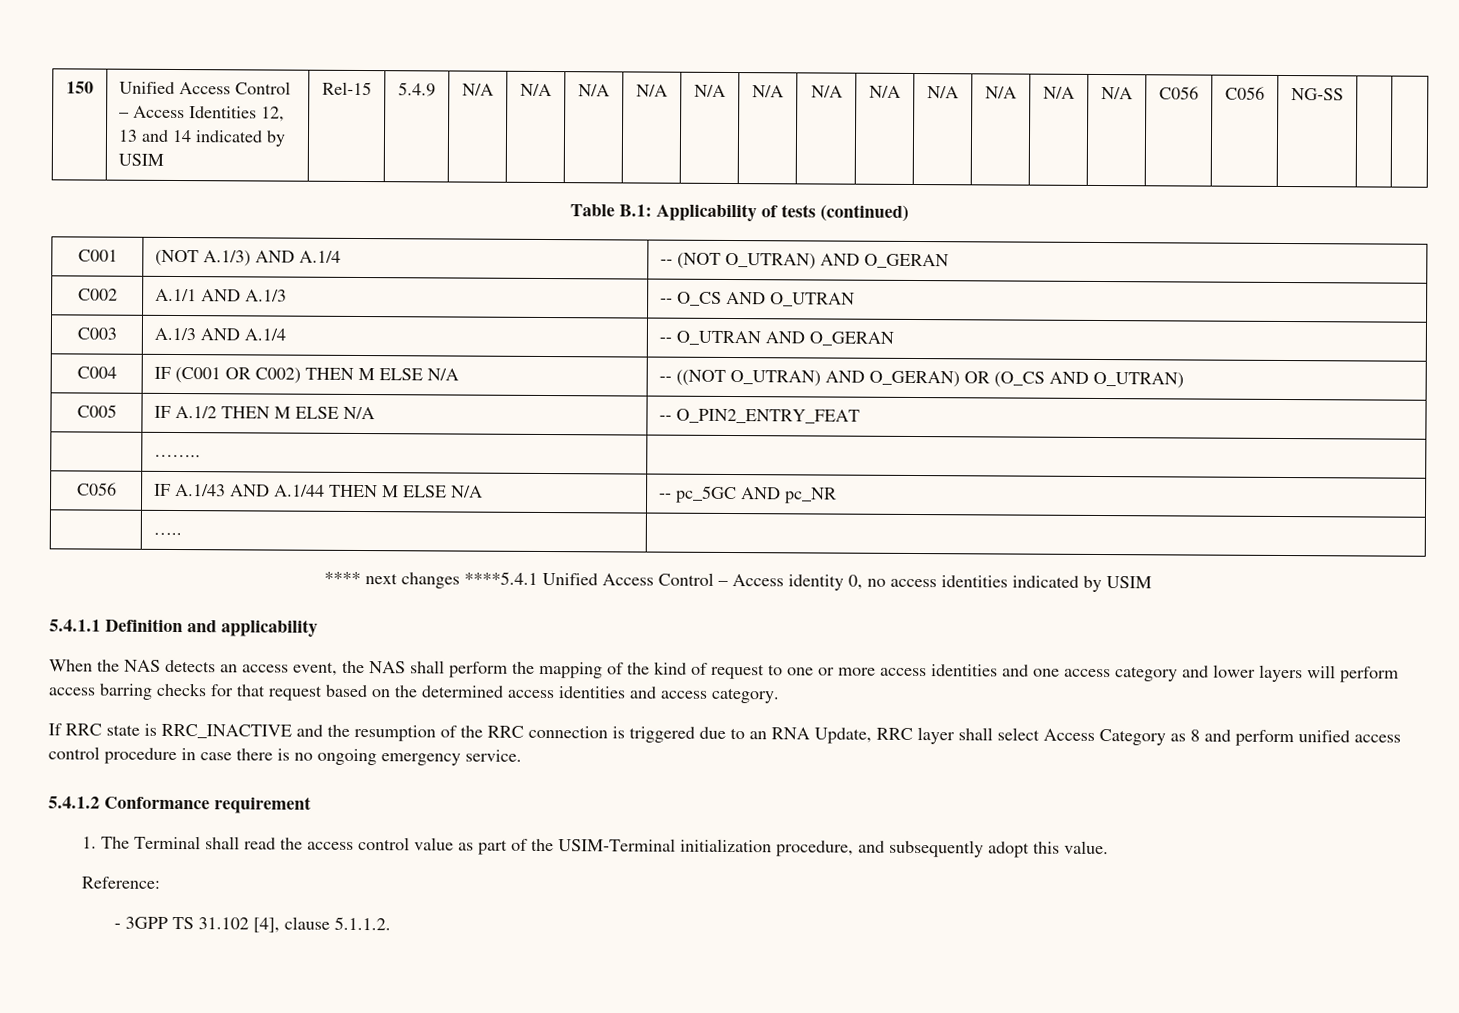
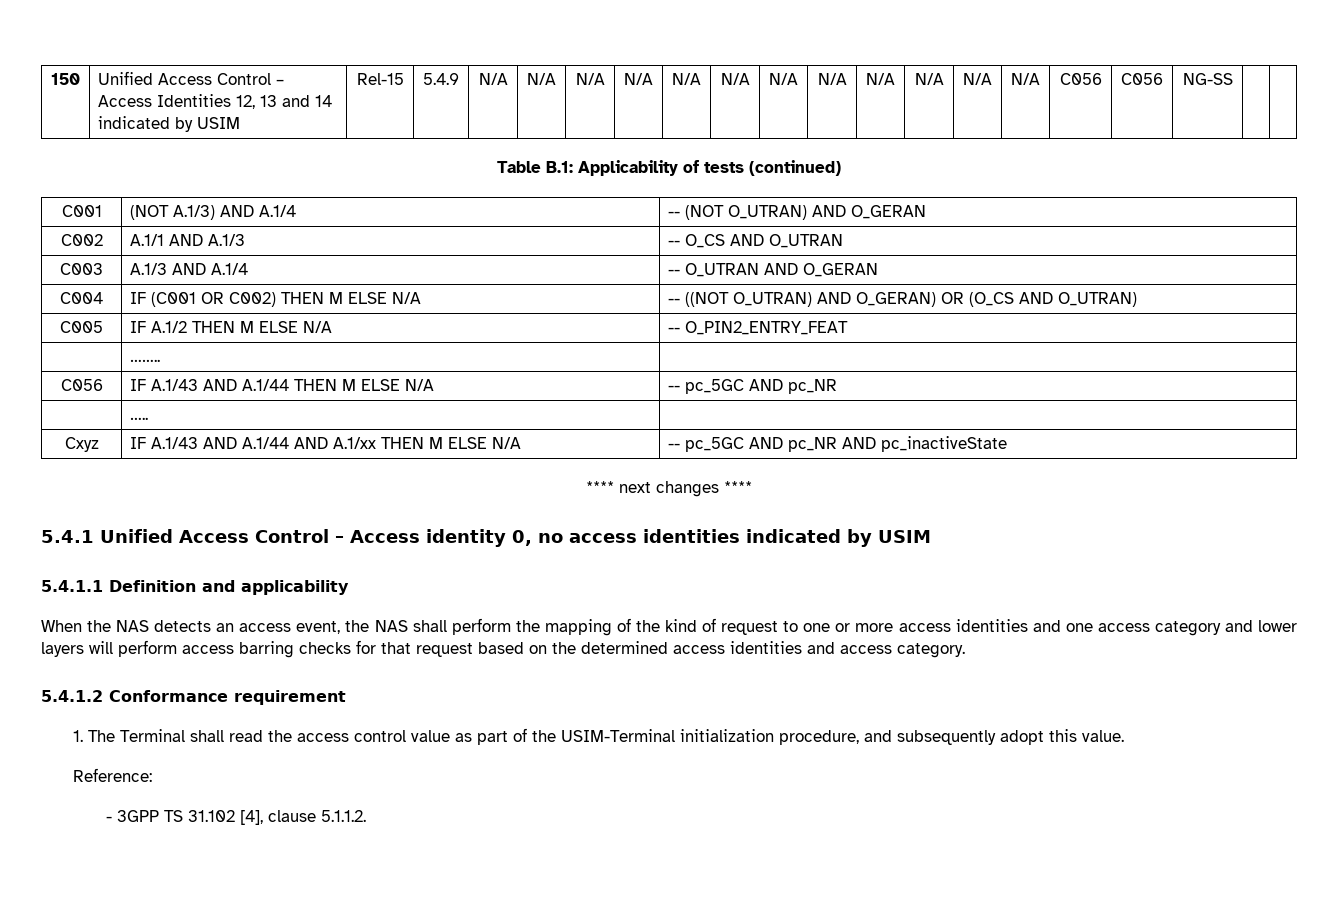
(183, 534) none -> [64,437,99,452] [130,437,522,449] [668,436,1008,452] // Cxyz | IF A.1/43 AND A.1/44 AND A.1/xx THEN M ELSE N/A | -- pc_5GC AND pc_NR AND pc_inactiveState
[463,571,538,585] ****5.4.1 -> [724,481,752,493] [41,530,94,543] **** // 5.4.1
[48,723,1401,747] [48,746,522,766] // If RRC state is RRC_INACTIVE and the resumption of the RRC connection is triggered due to an RNA Update, RRC layer shall select Access Category as 8 and perform unified access control procedure in case there is no ongoing emergency service. -> (965, 650) none

